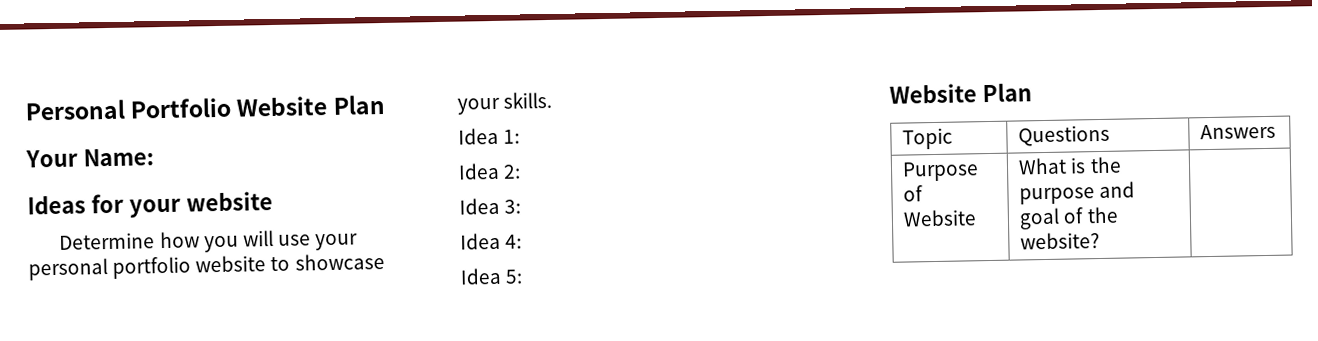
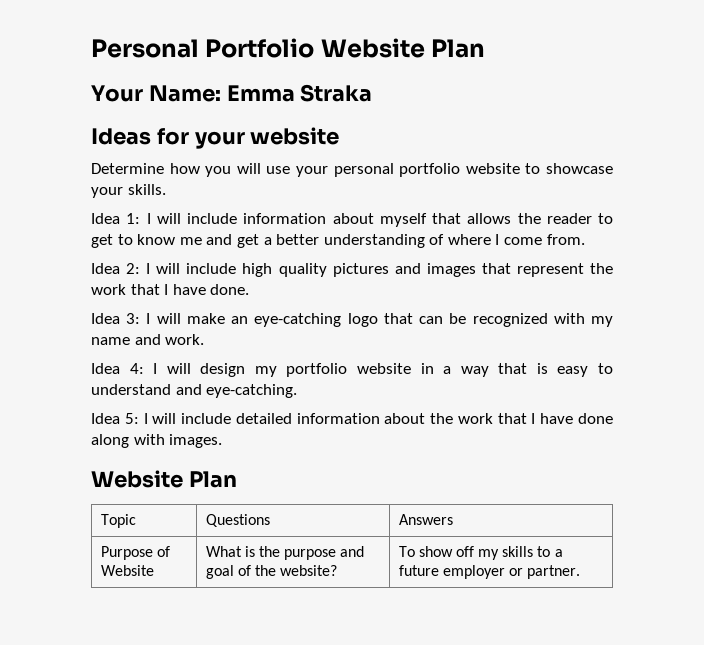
(154, 157) none -> [226,84,373,102] Emma Straka
[458,162,522,180] [459,197,522,215] [460,232,523,250] [460,267,524,285] // Idea 2: // Idea 3: // Idea 4: // Idea 5: -> [146,213,613,227] [91,234,585,248] [91,263,613,277] [91,284,250,295] [91,313,613,327] [91,334,205,345] [91,363,613,377] [91,384,298,398] [91,413,613,424] [91,434,223,448] I will include information about myself that allows the reader to get to know me and get a better understanding of where I come from. // Idea 2: I will include high quality pictures and images that represent the work that I have done. // Idea 3: I will make an eye-catching logo that can be recognized with my name and work. // Idea 4: I will design my portfolio website in a way that is easy to understand and eye-catching. // Idea 5: I will include detailed information about the work that I have done along with images.
(1101, 241) none -> [398,546,563,560] [398,565,581,579] To show off my skills to a future employer or partner.

